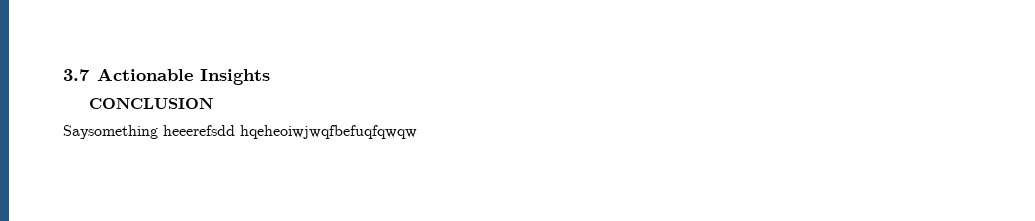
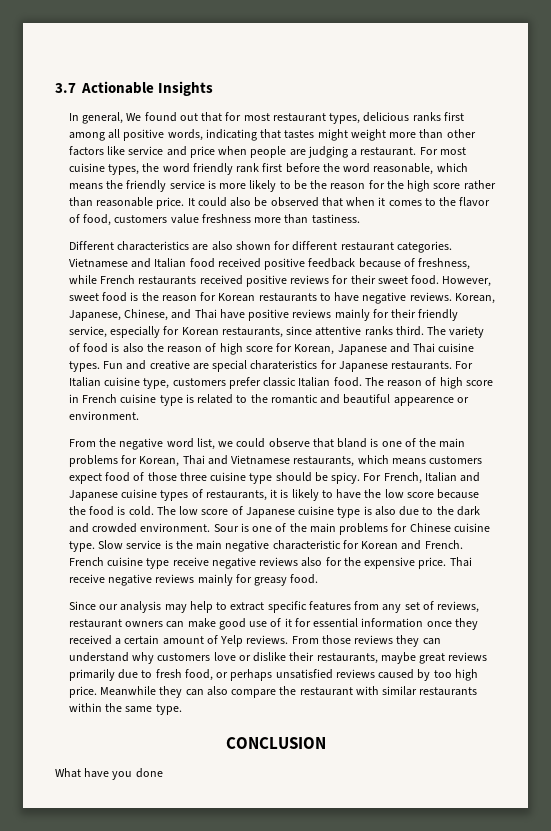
[89,98,214,109] [63,125,417,139] CONCLUSION // Saysomething heeerefsdd hqeheoiwjwqfbefuqfqwqw -> [69,112,464,124] [69,129,476,141] [69,146,466,158] [69,163,468,175] [69,180,496,192] [69,197,491,209] [69,214,360,226] [69,241,452,253] [69,258,471,270] [69,275,492,287] [69,292,495,304] [69,309,459,321] [69,326,485,338] [69,343,475,355] [69,360,474,372] [69,377,493,389] [69,394,469,406] [69,411,140,420] [69,438,466,450] [69,455,483,467] [69,472,481,484] [69,489,480,501] [69,506,480,518] [69,523,490,535] [69,540,463,552] [69,557,472,569] [69,574,319,586] [69,601,480,613] [69,618,478,630] [69,635,441,647] [69,652,488,664] [69,669,478,681] [69,686,478,698] [69,703,182,715] [225,737,326,749] [55,768,163,780] In general, We found out that for most restaurant types, delicious ranks first among all positive words, indicating that tastes might weight more than other factors like service and price when people are judging a restaurant. For most cuisine types, the word friendly rank first before the word reasonable, which means the friendly service is more likely to be the reason for the high score rather than reasonable price. It could also be observed that when it comes to the flavor of food, customers value freshness more than tastiness. // Different characteristics are also shown for different restaurant categories. Vietnamese and Italian food received positive feedback because of freshness, while French restaurants received positive reviews for their sweet food. However, sweet food is the reason for Korean restaurants to have negative reviews. Korean, Japanese, Chinese, and Thai have positive reviews mainly for their friendly service, especially for Korean restaurants, since attentive ranks third. The variety of food is also the reason of high score for Korean, Japanese and Thai cuisine types. Fun and creative are special charateristics for Japanese restaurants. For Italian cuisine type, customers prefer classic Italian food. The reason of high score in French cuisine type is related to the romantic and beautiful appearence or environment. // From the negative word list, we could observe that bland is one of the main problems for Korean, Thai and Vietnamese restaurants, which means customers expect food of those three cuisine type should be spicy. For French, Italian and Japanese cuisine types of restaurants, it is likely to have the low score because the food is cold. The low score of Japanese cuisine type is also due to the dark and crowded environment. Sour is one of the main problems for Chinese cuisine type. Slow service is the main negative characteristic for Korean and French. French cuisine type receive negative reviews also for the expensive price. Thai receive negative reviews mainly for greasy food. // Since our analysis may help to extract specific features from any set of reviews, restaurant owners can make good use of it for essential information once they received a certain amount of Yelp reviews. From those reviews they can understand why customers love or dislike their restaurants, maybe great reviews primarily due to fresh food, or perhaps unsatisfied reviews caused by too high price. Meanwhile they can also compare the restaurant with similar restaurants within the same type. // CONCLUSION // What have you done

